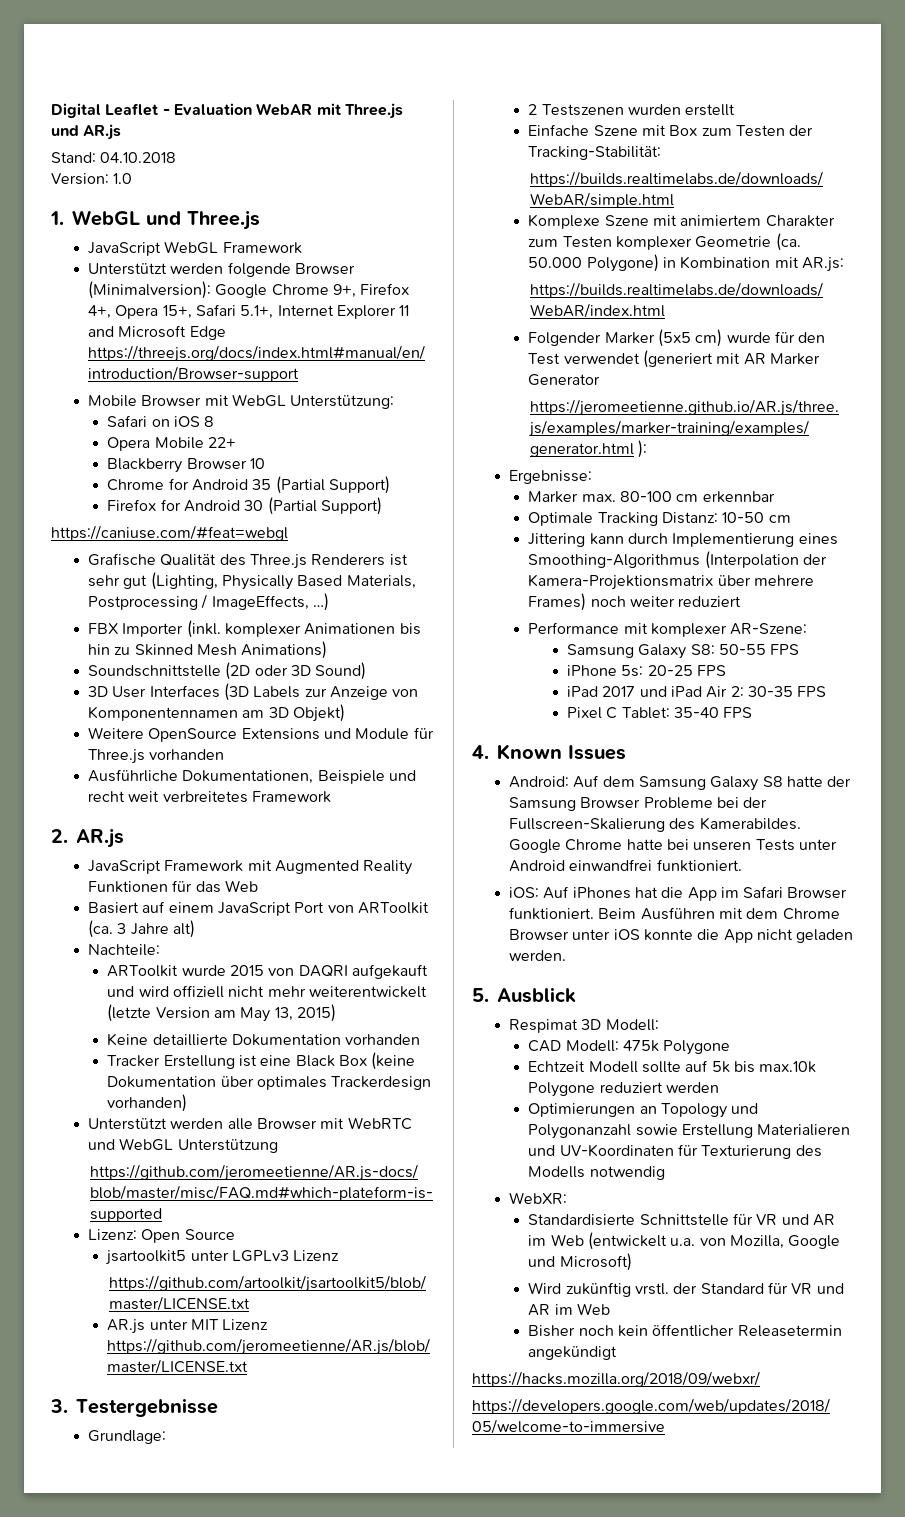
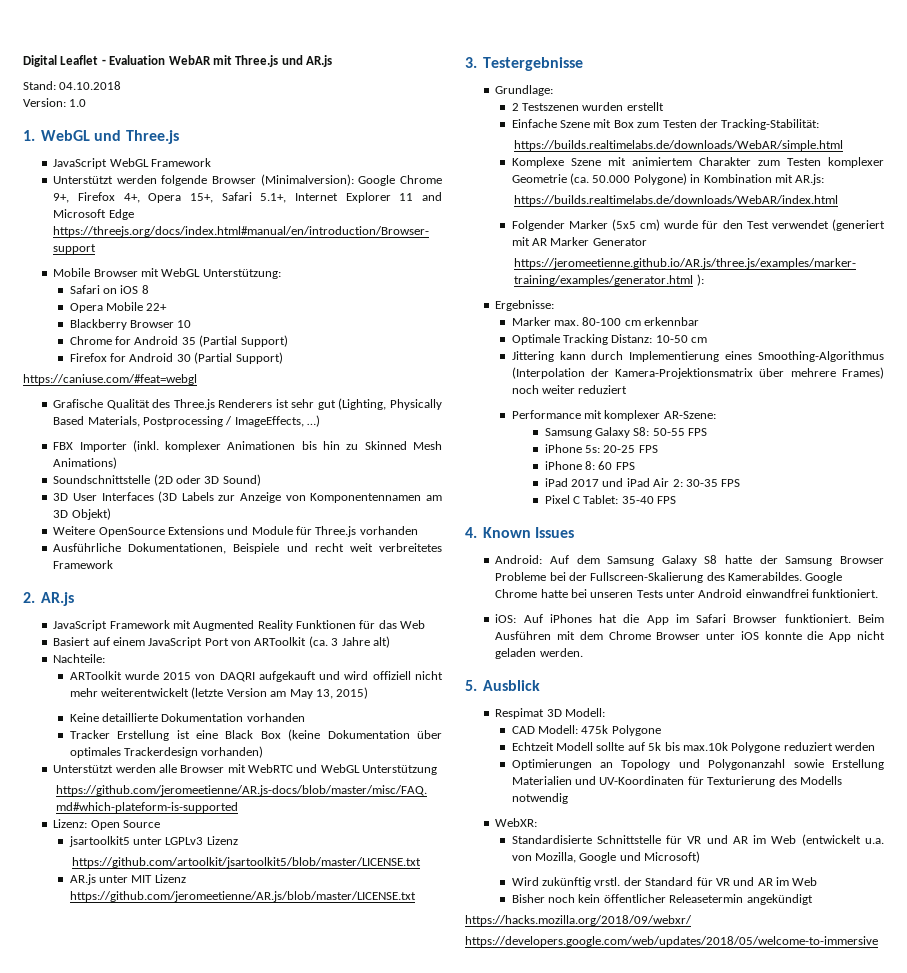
(726, 670) none -> [544,461,635,470] // iPhone 8: 60 FPS
[757,1124,851,1136] Materialieren -> [511,776,572,785] Materialien

